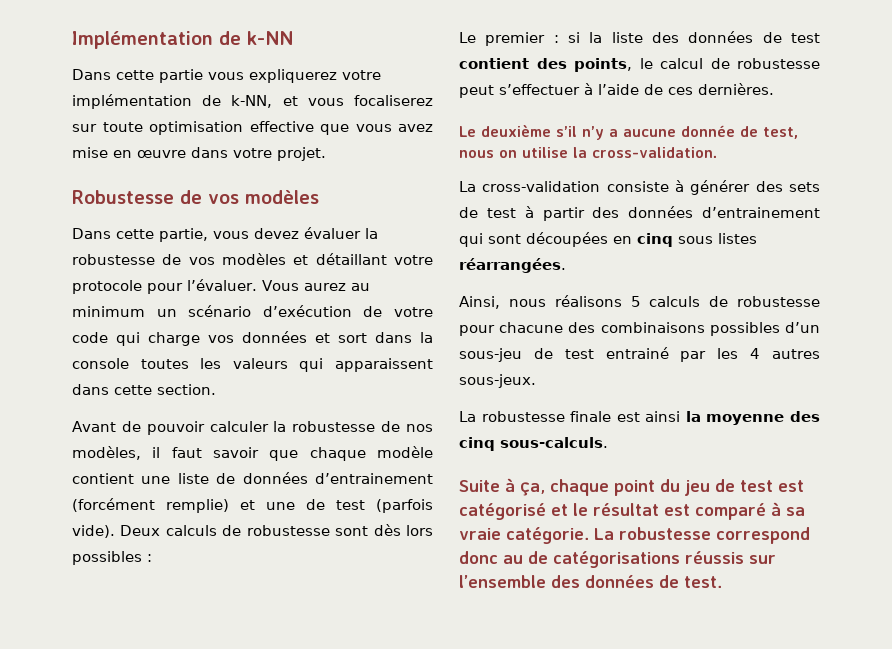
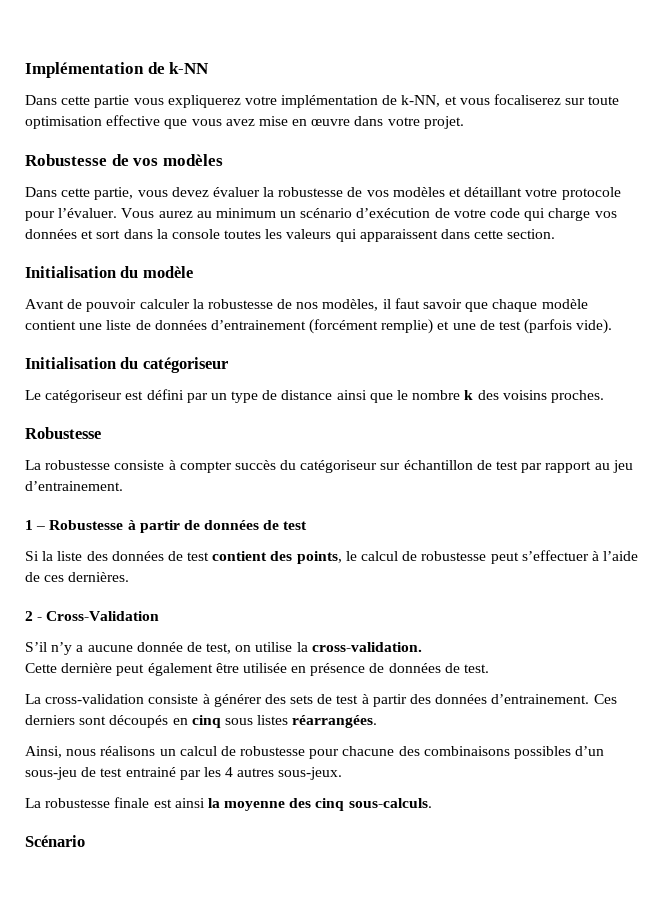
(216, 389) none -> [25,266,193,278] // Initialisation du modèle
[120,524,433,536] [72,551,152,565] [459,32,580,46] Deux calculs de robustesse sont dès lors possibles : // Le premier : si -> [25,357,228,373] [25,389,604,403] [25,427,101,439] [25,460,633,473] [25,481,123,491] [25,520,308,533] [25,551,39,561] // Initialisation du catégoriseur // Le catégoriseur est défini par un type de distance ainsi que le nombre k des voisins proches. // Robustesse // La robustesse consiste à compter succès du catégoriseur sur échantillon de test par rapport au jeu d’entrainement. // 1 – Robustesse à partir de données de test // Si
[459,125,577,137] Le deuxième s’il -> [25,611,160,621] [25,642,47,652] 2 - Cross-Validation // S’il
[459,150,494,158] nous -> (232, 648) none
(717, 152) none -> [25,663,490,676] // Cette dernière peut également être utilisée en présence de données de test.
[702,207,820,218] [459,232,608,247] d’entrainement qui sont découpées -> [491,694,617,704] [25,715,169,728] d’entrainement. Ces derniers sont découpés
[630,296,701,307] 5 calculs -> [159,746,217,756] un calcul
[459,478,804,496] [459,502,805,520] [459,527,810,544] [459,551,776,568] [459,575,722,588] Suite à ça, chaque point du jeu de test est catégorisé et le résultat est comparé à sa vraie catégorie. La robustesse correspond donc au de catégorisations réussis sur l’ensemble des données de test. -> [25,835,85,847] Scénario

